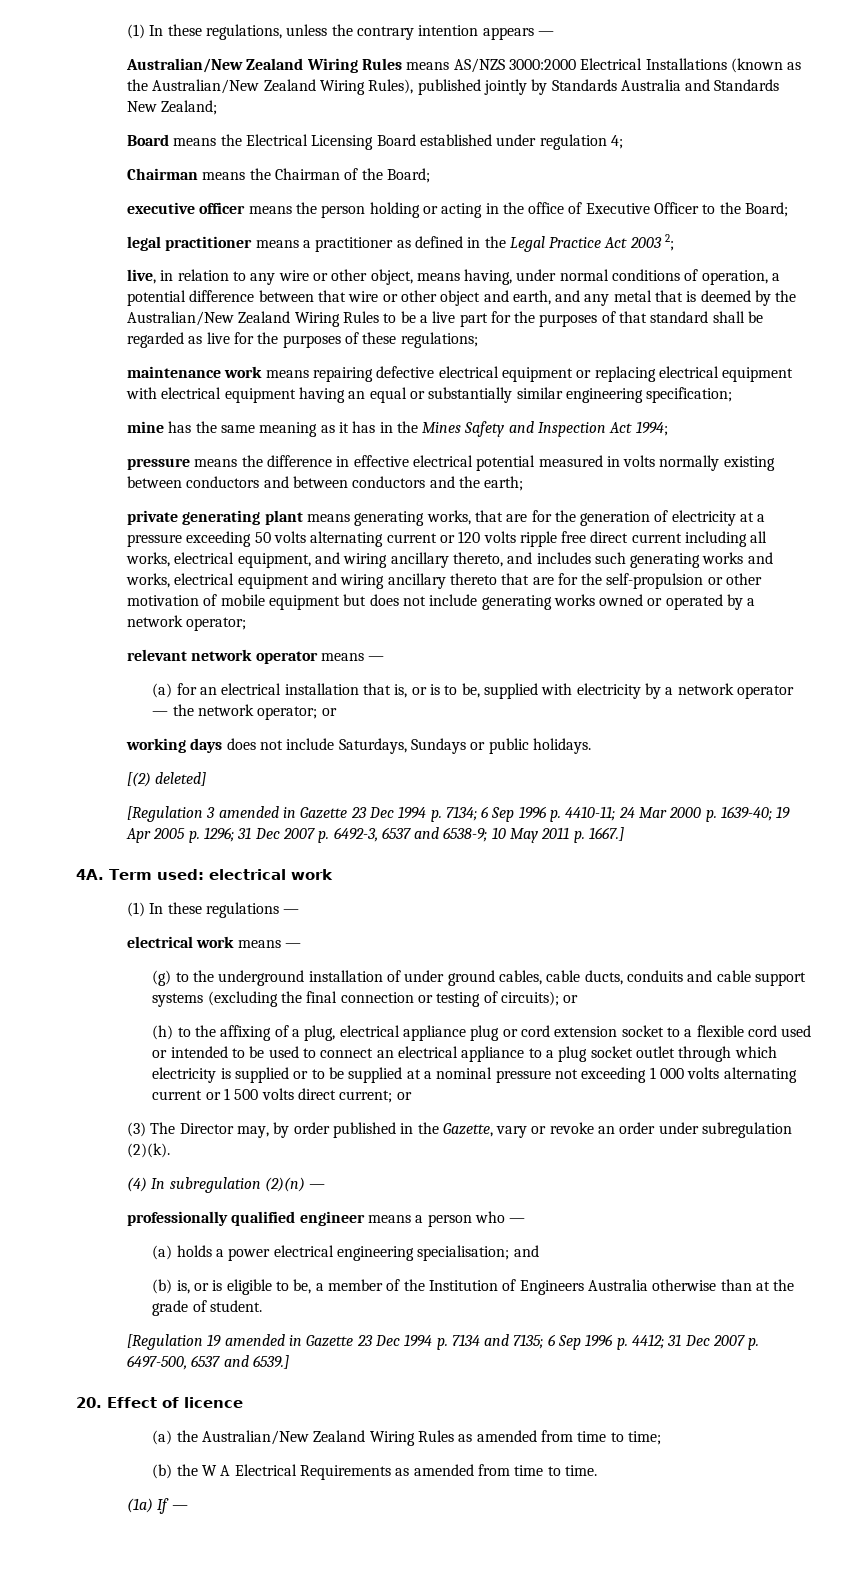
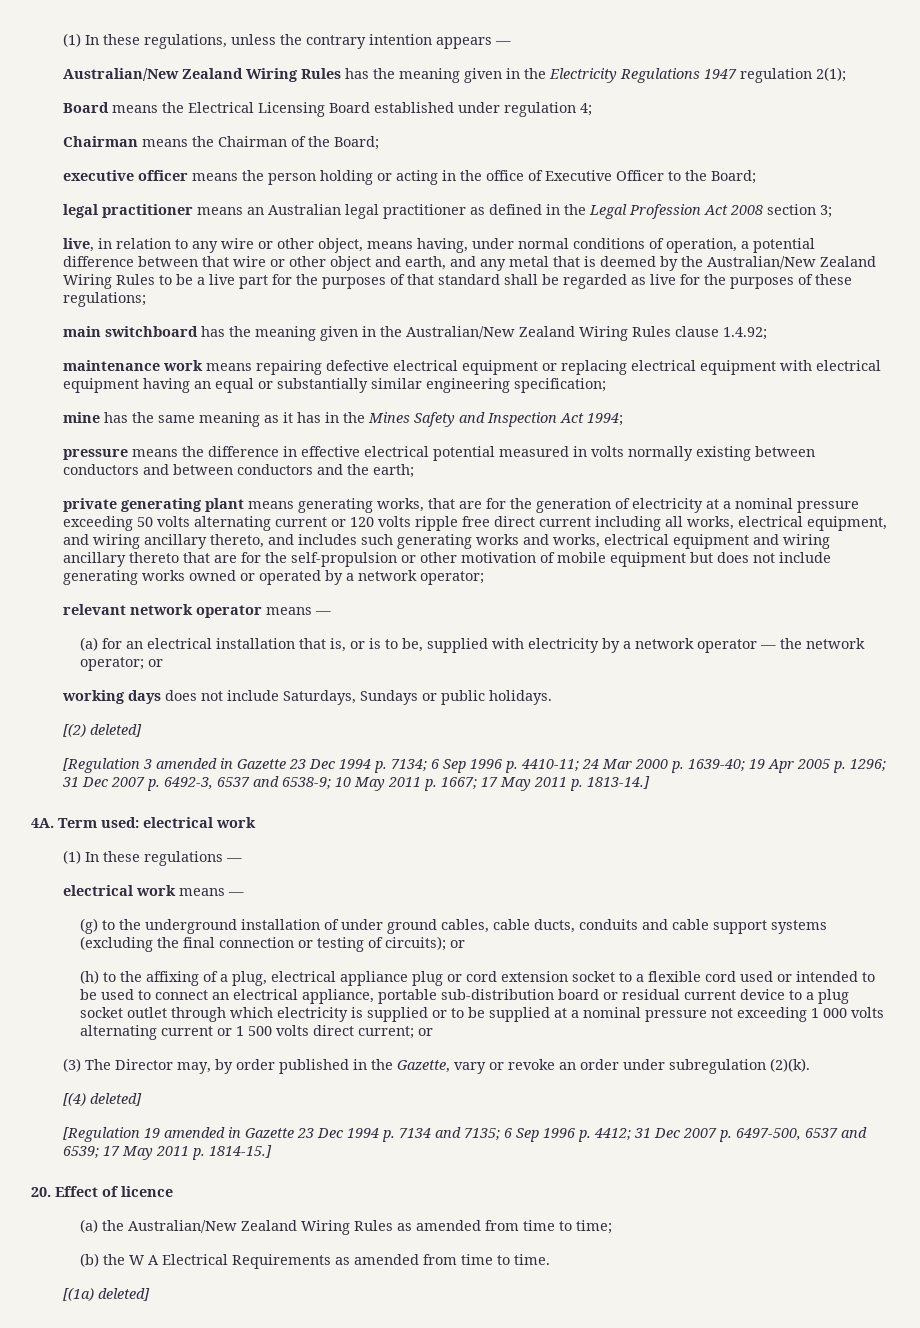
[406,58,802,73] [126,79,780,95] [126,100,218,115] means AS/NZS 3000:2000 Electrical Installations (known as the Australian/New Zealand Wiring Rules), published jointly by Standards Australia and Standards New Zealand; -> [345,67,847,83] has the meaning given in the Electricity Regulations 1947 regulation 2(1);
[302,240,311,248] a -> [247,204,380,219] an Australian legal
[549,234,675,251] Practice Act 2003 2; -> [629,204,833,219] Profession Act 2008 section 3;
(478, 340) none -> [63,326,768,341] // main switchboard has the meaning given in the Australian/New Zealand Wiring Rules clause 1.4.92;
(766, 518) none -> [735,498,794,509] nominal
[589,827,625,841] 1667.] -> [441,776,651,791] 1667; 17 May 2011 p. 1813-14.]
[461,1046,525,1062] appliance -> [301,989,785,1004] appliance, portable sub-distribution board or residual current device
[126,1177,326,1193] [126,1211,526,1227] [152,1245,539,1261] [152,1279,795,1295] [152,1300,263,1316] (4) In subregulation (2)(n) — // professionally qualified engineer means a person who — // (a) holds a power electrical engineering specialisation; and // (b) is, or is eligible to be, a member of the Institution of Engineers Australia otherwise than at the grade of student. -> [63,1092,143,1106] [(4) deleted]
[252,1355,289,1369] 6539.] -> [63,1145,273,1160] 6539; 17 May 2011 p. 1814-15.]
[126,1498,188,1514] (1a) If — -> [63,1287,151,1301] [(1a) deleted]

